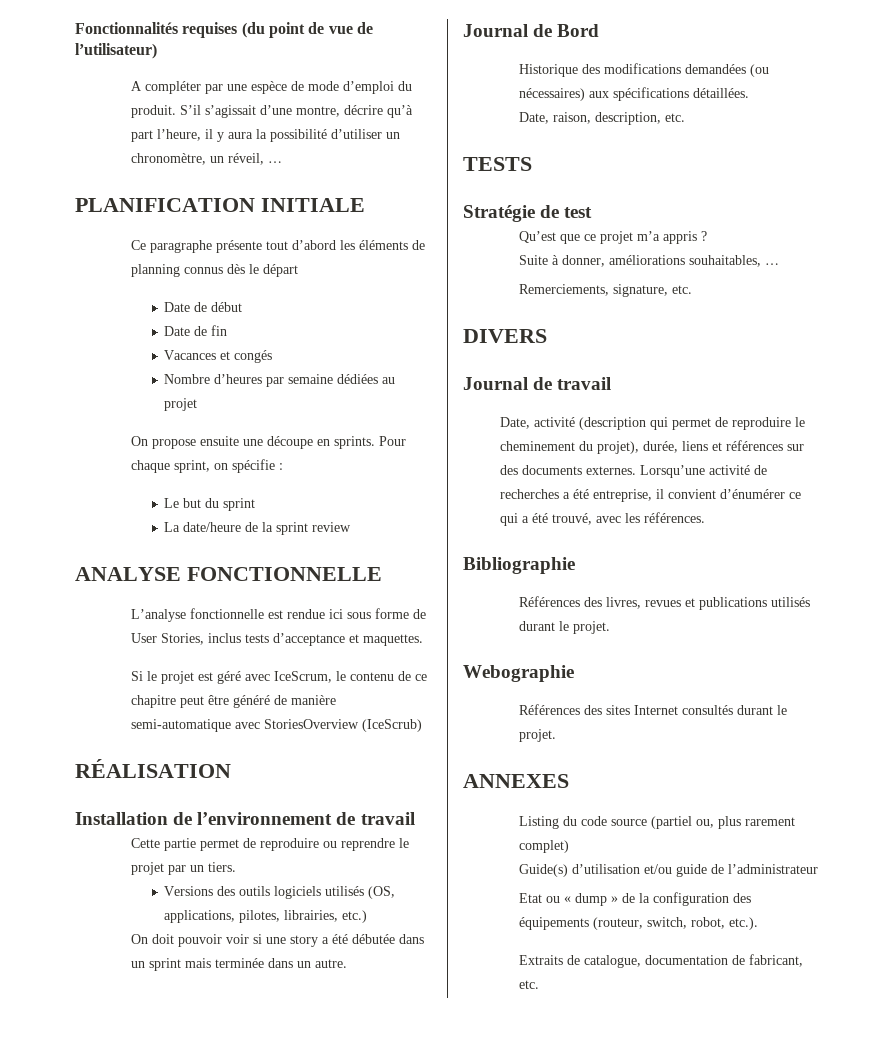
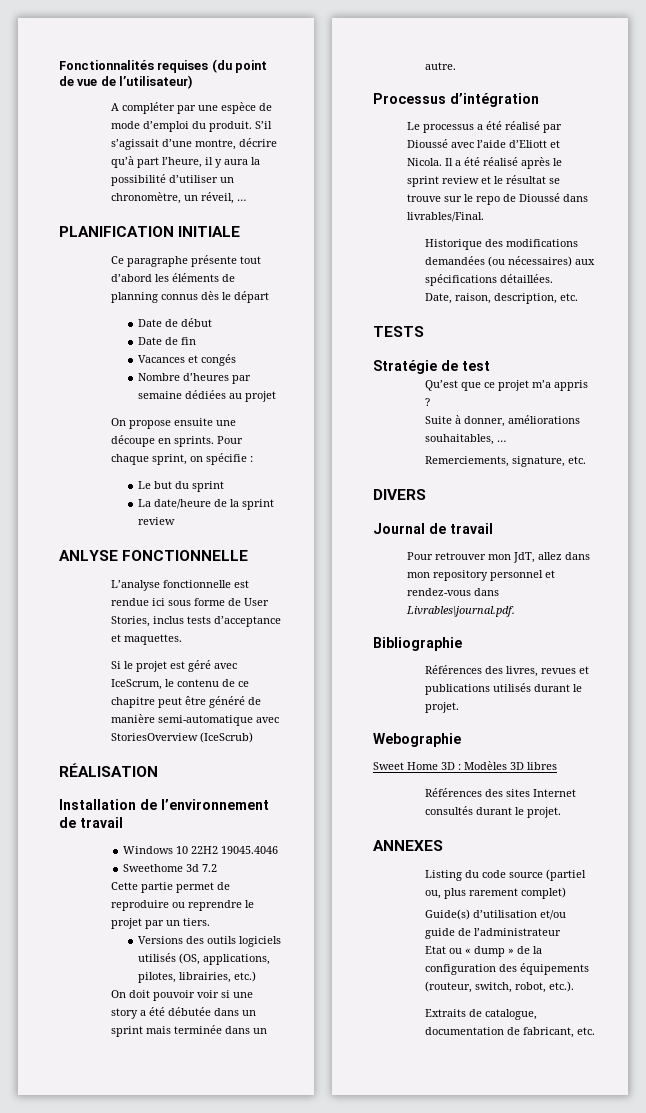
[75,567,181,581] ANALYSE -> [59,550,118,561] ANLYSE
(415, 818) none -> [122,846,278,854] [122,864,217,872] // Windows 10 22H2 19045.4046 // Sweethome 3d 7.2
[463,24,600,37] Journal de Bord -> [373,93,539,107] [407,121,563,133] [407,139,561,148] [407,157,563,169] [407,175,561,187] [407,193,589,205] [407,212,485,222] Processus d’intégration // Le processus a été réalisé par Dioussé avec l’aide d’Eliott et Nicola. Il a été réalisé après le sprint review et le résultat se trouve sur le repo de Dioussé dans livrables/Final.
[499,417,805,430] [499,440,804,454] [499,465,767,478] [499,489,801,502] [499,512,705,526] Date, activité (description qui permet de reproduire le cheminement du projet), durée, liens et références sur des documents externes. Lorsqu’une activité de recherches a été entreprise, il convient d’énumérer ce qui a été trouvé, avec les références. -> [407,552,591,563] [407,570,556,581] [407,588,500,596] [406,606,516,617] Pour retrouver mon JdT, allez dans mon repository personnel et rendez-vous dans Livrables\journal.pdf.
(574, 673) none -> [373,761,557,770] // Sweet Home 3D : Modèles 3D libres

